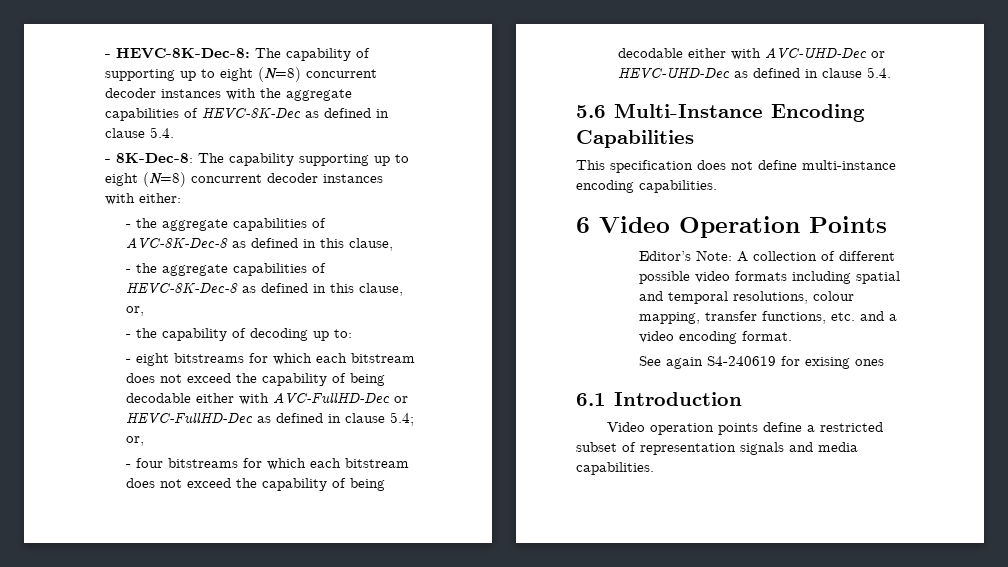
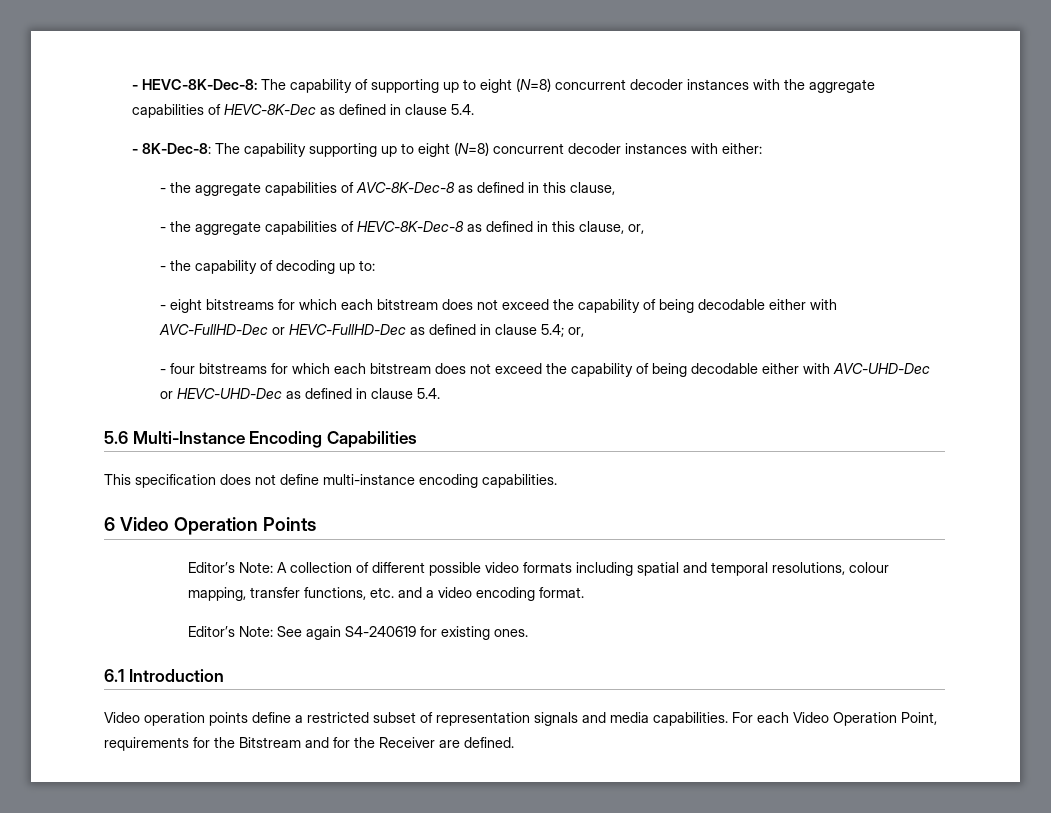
(792, 336) none -> [188,626,274,637] Editor’s Note:
[804,357,884,369] exising ones -> [441,626,529,640] existing ones.
(654, 468) none -> [732,712,937,726] [104,737,514,751] For each Video Operation Point, requirements for the Bitstream and for the Receiver are defined.

